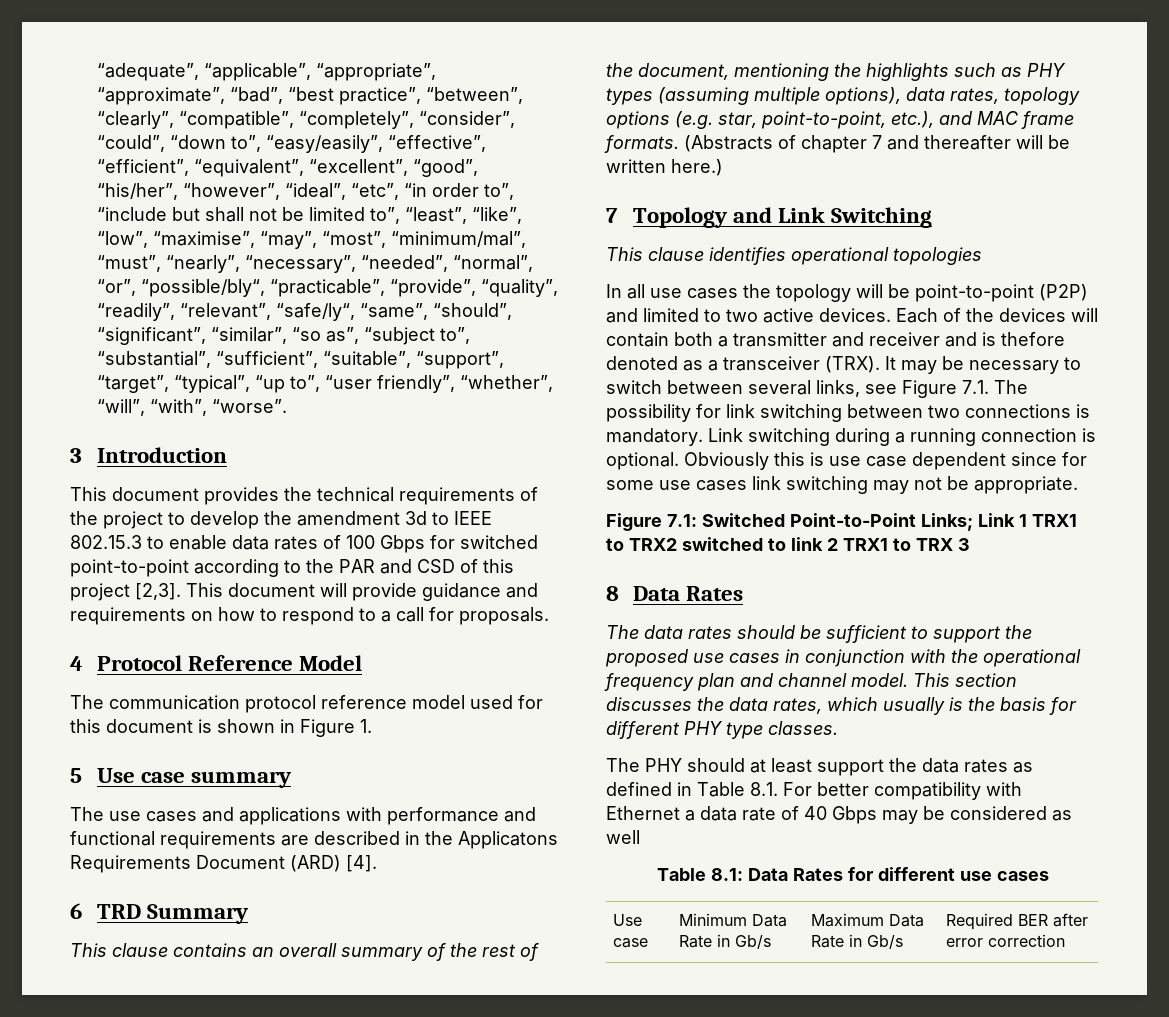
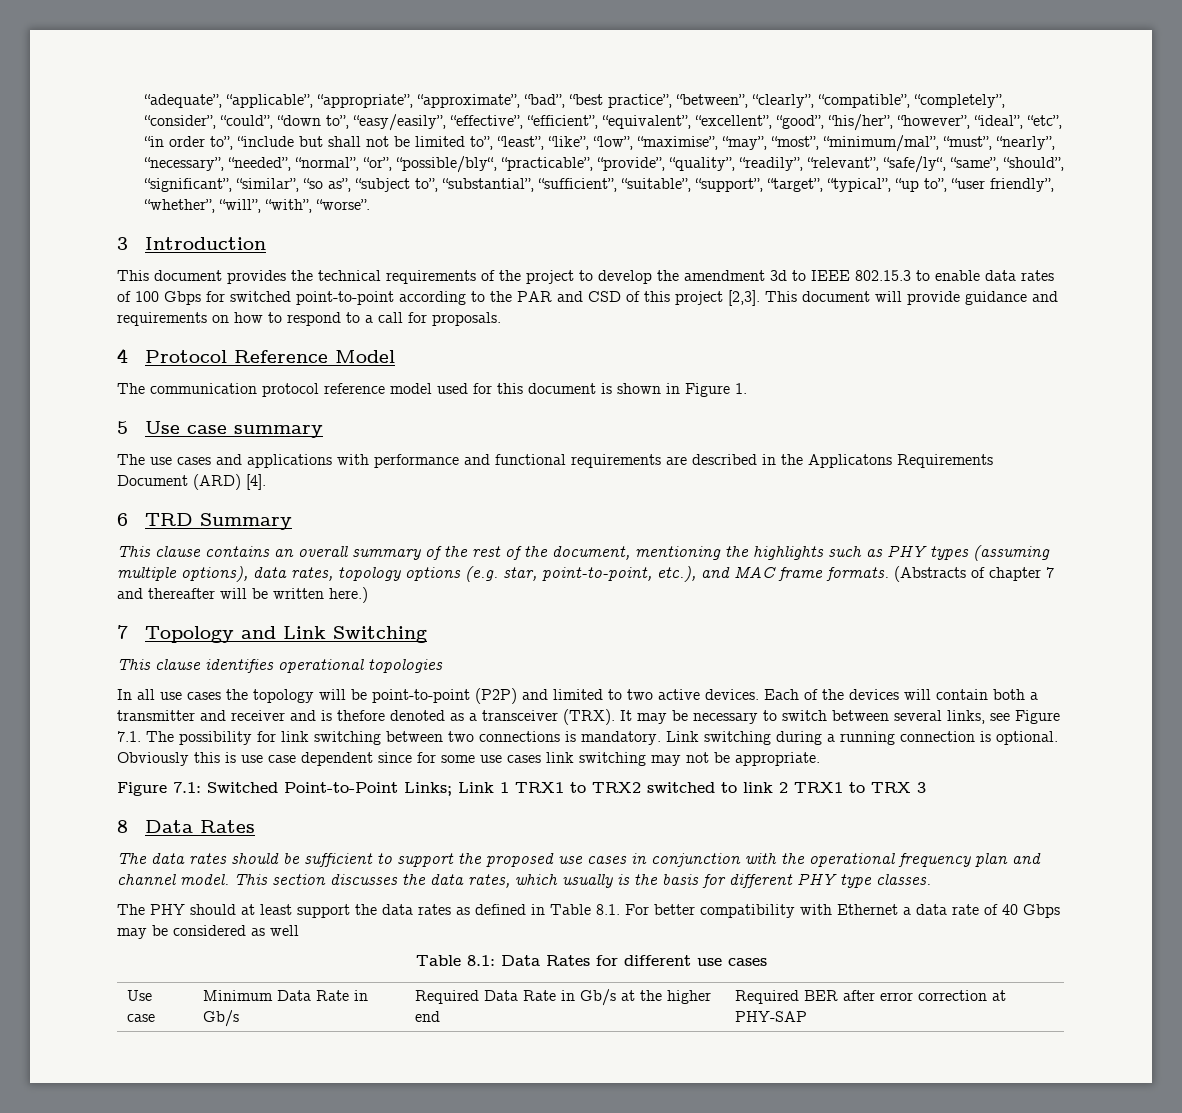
[811,913,925,927] [811,934,904,949] Maximum Data Rate in Gb/s -> [414,989,711,1006] [414,1011,440,1022] Required Data Rate in Gb/s at the higher end
(1066, 940) none -> [991,990,1006,1001] [734,1011,807,1022] at PHY-SAP

